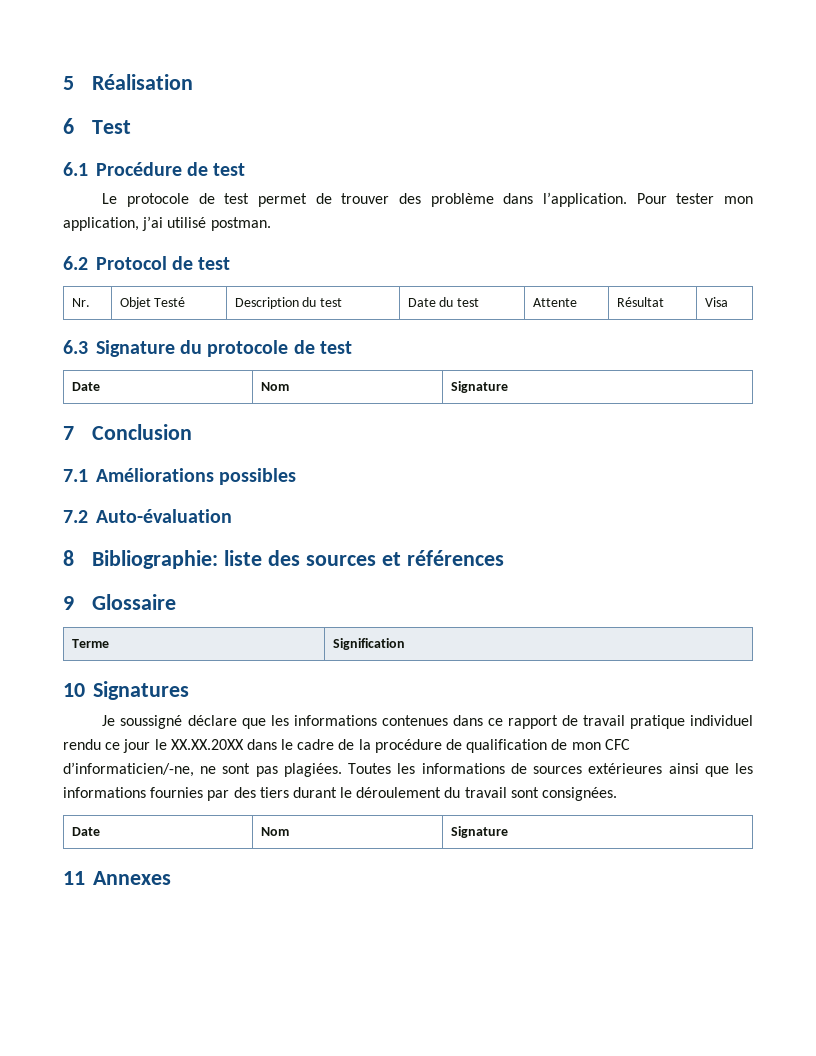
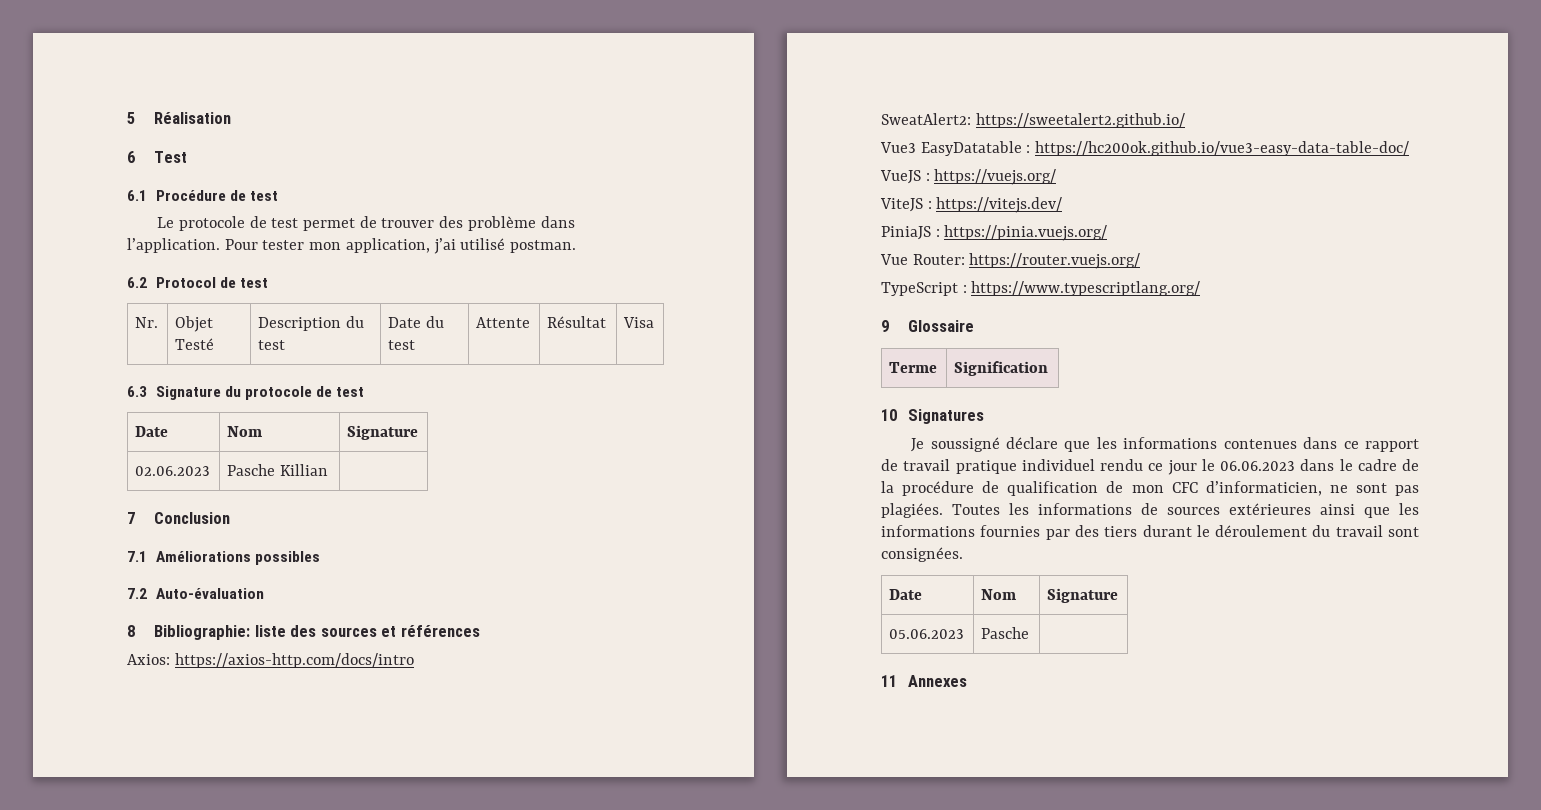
(508, 387) none -> [135,466,211,476] [227,464,328,476] // 02.06.2023 | Pasche Killian |
(505, 558) none -> [127,653,414,668] [881,113,1185,128] [880,141,1410,156] [880,169,1057,185] [880,197,1063,213] [881,225,1108,241] [880,253,1141,269] [881,281,1201,296] // Axios: https://axios-http.com/docs/intro // SweatAlert2: https://sweetalert2.github.io/ // Vue3 EasyDatatable : https://hc200ok.github.io/vue3-easy-data-table-doc/ // VueJS : https://vuejs.org/ // ViteJS : https://vitejs.dev/ // PiniaJS : https://pinia.vuejs.org/ // Vue Router: https://router.vuejs.org/ // TypeScript : https://www.typescriptlang.org/
[170,739,244,750] XX.XX.20XX -> [1220,461,1295,471] 06.06.2023
[63,762,194,777] d’informaticien/-ne, -> [1205,481,1322,496] d’informaticien,
(508, 832) none -> [889,629,965,639] [981,627,1030,639] // 05.06.2023 | Pasche |

